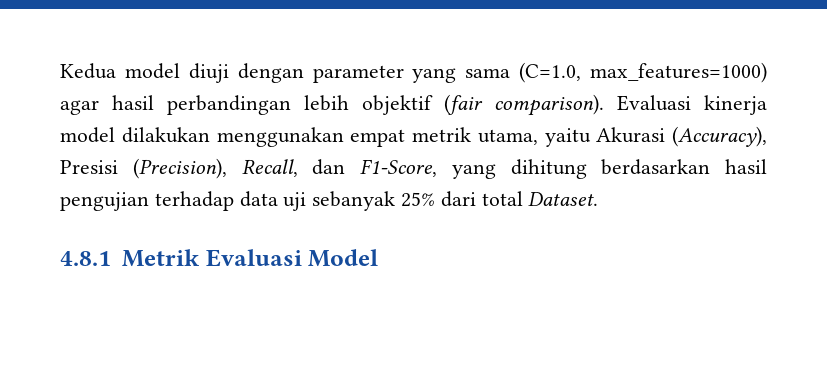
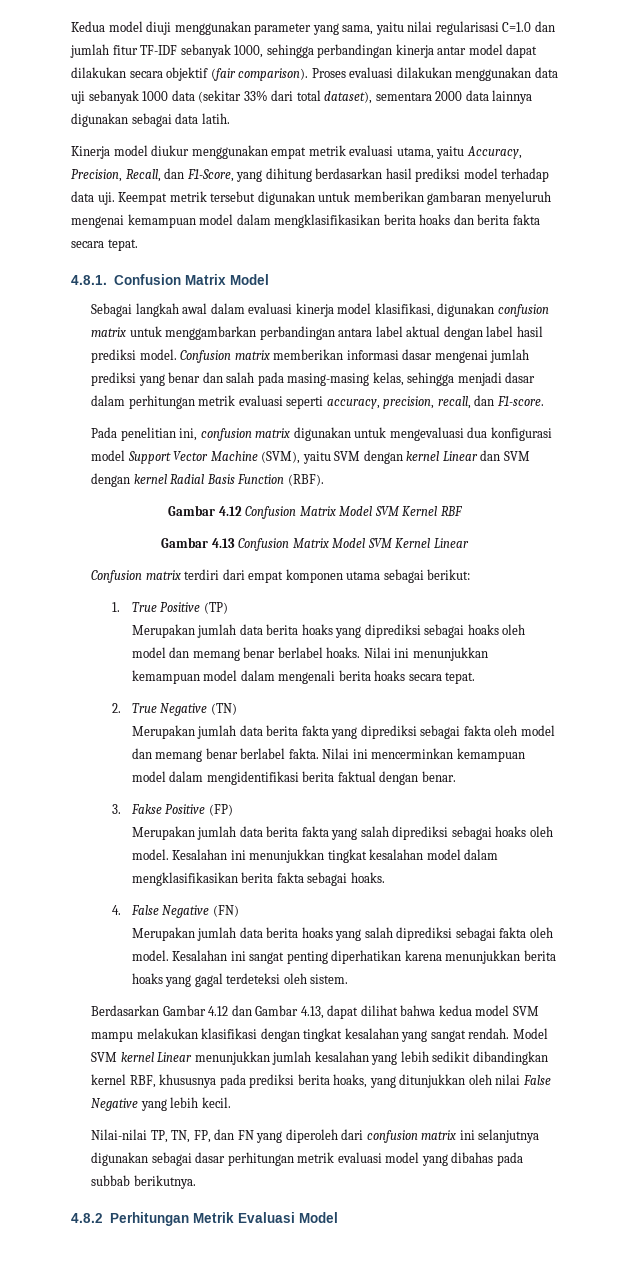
[237,63,304,83] dengan -> [174,21,251,35] menggunakan
[465,62,767,83] [60,94,767,116] [60,127,210,143] sama (C=1.0, max_features=1000) agar hasil perbandingan lebih objektif (fair comparison). Evaluasi kinerja model dilakukan -> [342,21,555,35] [70,44,538,58] [71,67,558,81] [71,90,533,104] [71,113,230,127] [71,145,190,159] sama, yaitu nilai regularisasi C=1.0 dan jumlah fitur TF-IDF sebanyak 1000, sehingga perbandingan kinerja antar model dapat dilakukan secara objektif (fair comparison). Proses evaluasi dilakukan menggunakan data uji sebanyak 1000 data (sekitar 33% dari total dataset), sementara 2000 data lainnya digunakan sebagai data latih. // Kinerja model diukur
(471, 134) none -> [349,145,394,156] evaluasi
[596,126,767,147] [60,158,227,179] Akurasi (Accuracy), Presisi (Precision), -> [466,146,522,159] [71,169,122,182] Accuracy, Precision,
[60,191,599,211] [60,251,111,266] pengujian terhadap data uji sebanyak 25% dari total Dataset. // 4.8.1 -> [415,168,550,182] [71,191,551,205] [71,214,540,228] [71,239,138,251] [71,274,269,285] [91,303,549,317] [91,326,543,340] [91,349,530,363] [91,372,536,386] [91,395,544,409] [91,427,552,441] [91,450,530,464] [91,473,324,487] [168,505,462,519] [161,537,469,551] [91,569,471,583] [111,602,228,614] [131,624,526,638] [131,647,488,661] [131,670,476,684] [111,703,237,716] [131,725,555,739] [131,748,525,762] [131,771,456,785] [111,804,233,816] [131,826,553,840] [131,849,499,863] [131,872,385,886] [111,905,239,918] [131,927,553,941] [131,950,556,964] [131,973,349,987] [91,1005,539,1019] [91,1028,548,1042] [91,1051,548,1065] [91,1074,551,1088] [91,1097,231,1111] [91,1129,540,1143] [91,1152,523,1166] [91,1175,196,1189] [71,1212,189,1226] prediksi model terhadap data uji. Keempat metrik tersebut digunakan untuk memberikan gambaran menyeluruh mengenai kemampuan model dalam mengklasifikasikan berita hoaks dan berita fakta secara tepat. // 4.8.1. Confusion Matrix Model // Sebagai langkah awal dalam evaluasi kinerja model klasifikasi, digunakan confusion matrix untuk menggambarkan perbandingan antara label aktual dengan label hasil prediksi model. Confusion matrix memberikan informasi dasar mengenai jumlah prediksi yang benar dan salah pada masing-masing kelas, sehingga menjadi dasar dalam perhitungan metrik evaluasi seperti accuracy, precision, recall, dan F1-score. // Pada penelitian ini, confusion matrix digunakan untuk mengevaluasi dua konfigurasi model Support Vector Machine (SVM), yaitu SVM dengan kernel Linear dan SVM dengan kernel Radial Basis Function (RBF). // Gambar 4.12 Confusion Matrix Model SVM Kernel RBF // Gambar 4.13 Confusion Matrix Model SVM Kernel Linear // Confusion matrix terdiri dari empat komponen utama sebagai berikut: // 1. True Positive (TP) // Merupakan jumlah data berita hoaks yang diprediksi sebagai hoaks oleh model dan memang benar berlabel hoaks. Nilai ini menunjukkan kemampuan model dalam mengenali berita hoaks secara tepat. // 2. True Negative (TN) // Merupakan jumlah data berita fakta yang diprediksi sebagai fakta oleh model dan memang benar berlabel fakta. Nilai ini mencerminkan kemampuan model dalam mengidentifikasi berita faktual dengan benar. // 3. Fakse Positive (FP) // Merupakan jumlah data berita fakta yang salah diprediksi sebagai hoaks oleh model. Kesalahan ini menunjukkan tingkat kesalahan model dalam mengklasifikasikan berita fakta sebagai hoaks. // 4. False Negative (FN) // Merupakan jumlah data berita hoaks yang salah diprediksi sebagai fakta oleh model. Kesalahan ini sangat penting diperhatikan karena menunjukkan berita hoaks yang gagal terdeteksi oleh sistem. // Berdasarkan Gambar 4.12 dan Gambar 4.13, dapat dilihat bahwa kedua model SVM mampu melakukan klasifikasi dengan tingkat kesalahan yang sangat rendah. Model SVM kernel Linear menunjukkan jumlah kesalahan yang lebih sedikit dibandingkan kernel RBF, khususnya pada prediksi berita hoaks, yang ditunjukkan oleh nilai False Negative yang lebih kecil. // Nilai-nilai TP, TN, FP, dan FN yang diperoleh dari confusion matrix ini selanjutnya digunakan sebagai dasar perhitungan metrik evaluasi model yang dibahas pada subbab berikutnya. // 4.8.2 Perhitungan

